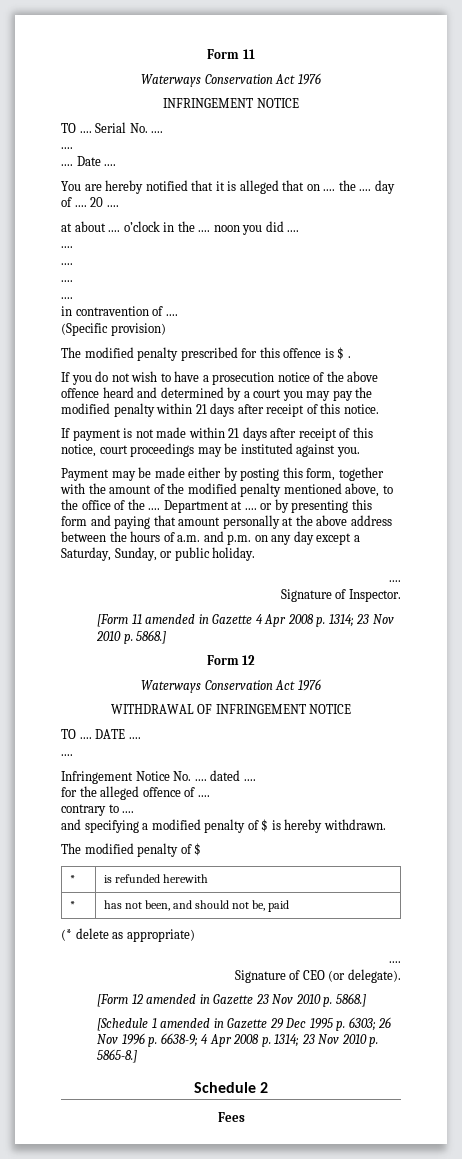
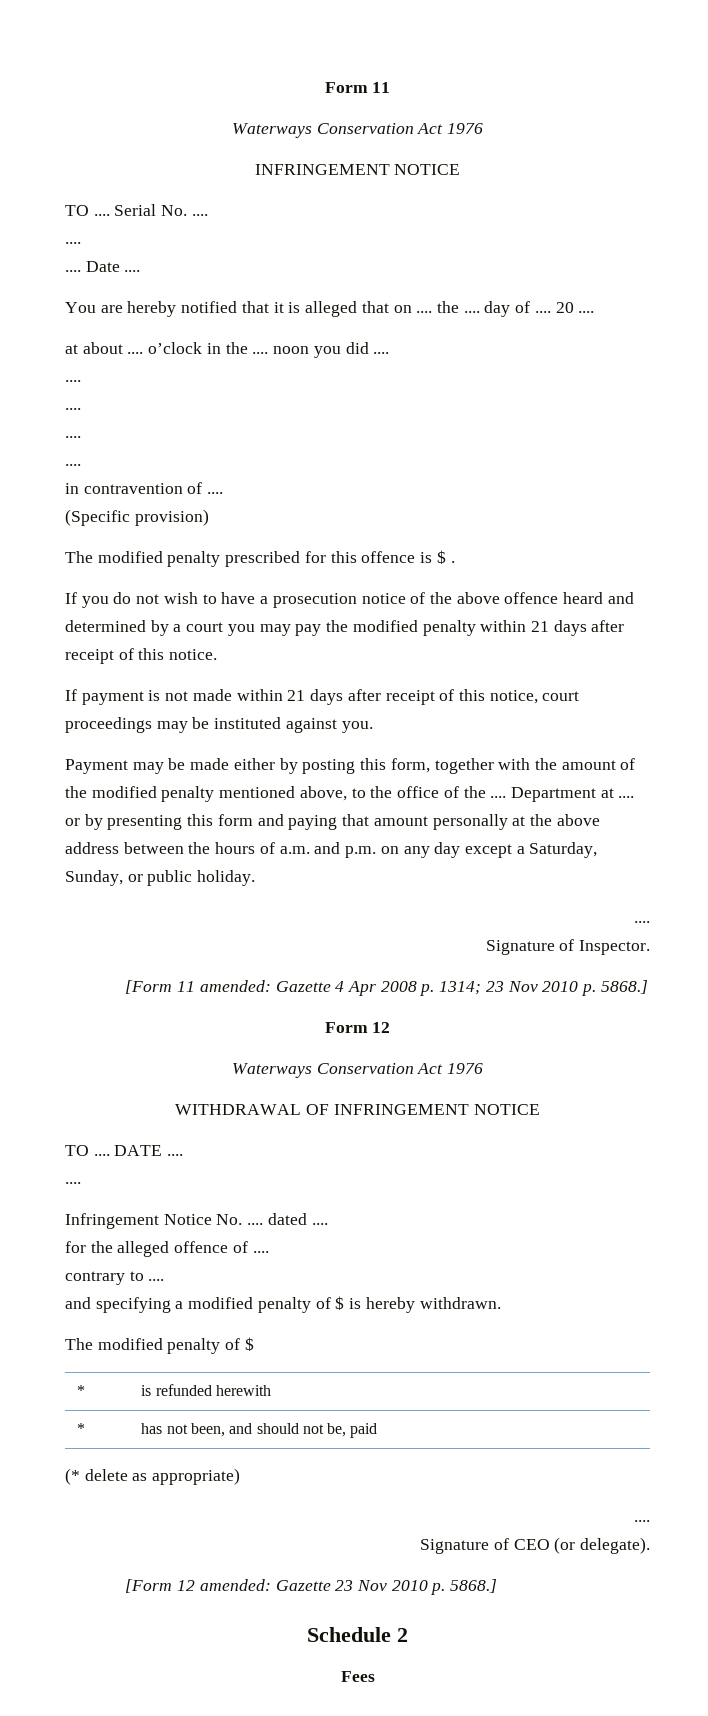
[145,614,209,624] amended in -> [199,980,271,992] amended:
[146,994,210,1004] amended in -> [199,1579,271,1591] amended:
[97,1017,392,1031] [97,1033,379,1047] [97,1049,138,1063] // [Schedule 1 amended in Gazette 29 Dec 1995 p. 6303; 26 Nov 1996 p. 6638-9; 4 Apr 2008 p. 1314; 23 Nov 2010 p. 5865-8.] -> (498, 1586) none

